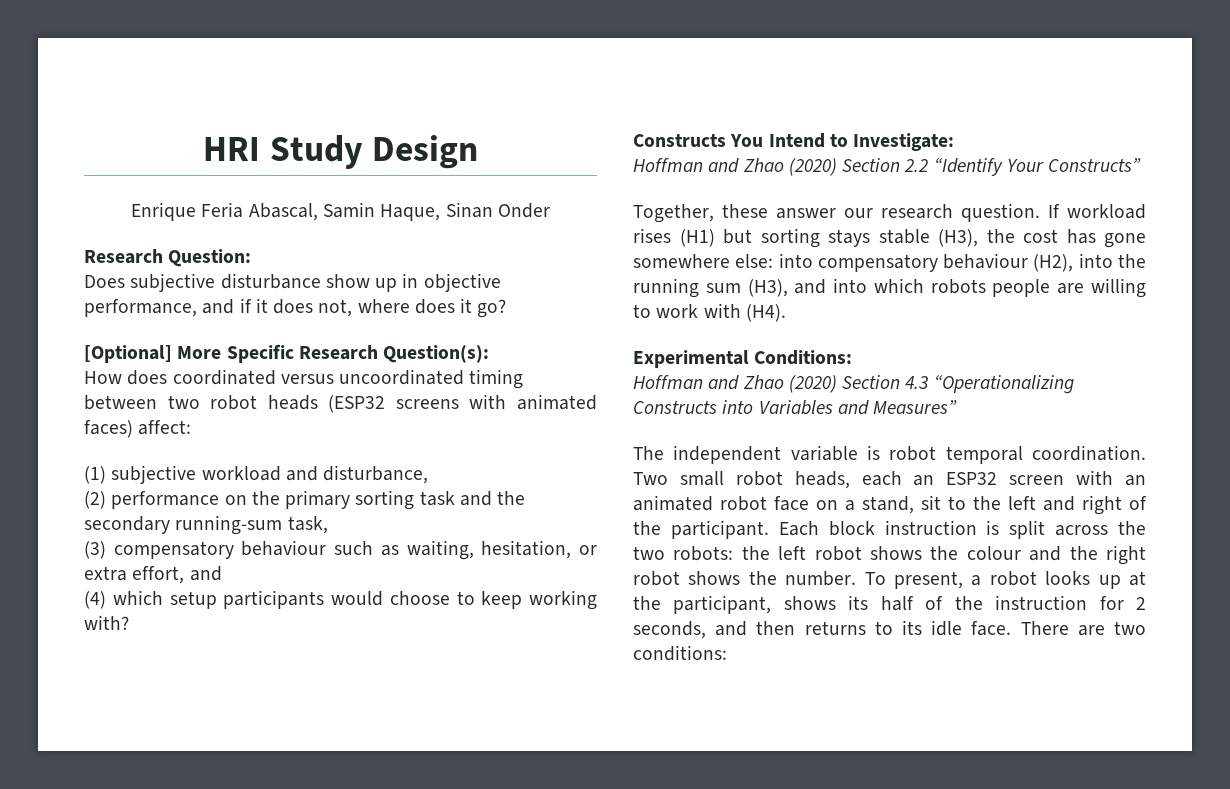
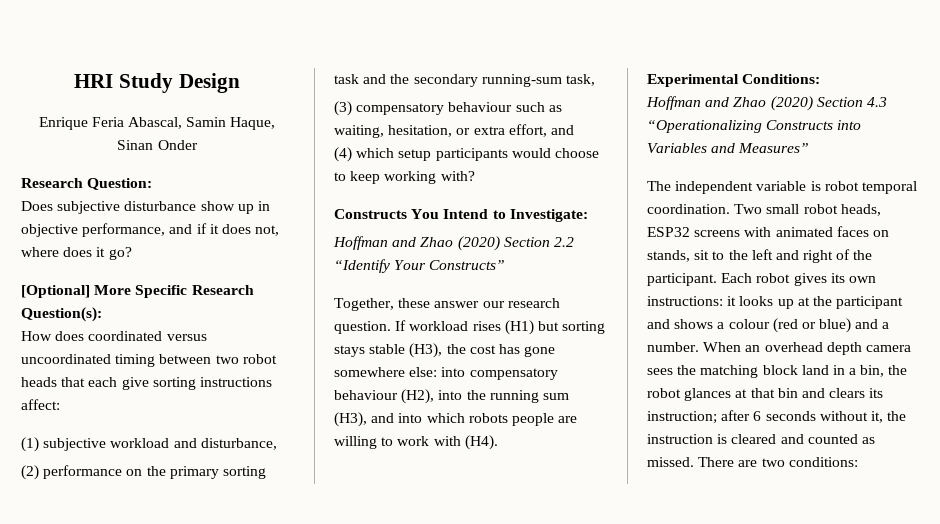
[328,394,597,413] [84,420,133,438] (ESP32 screens with animated faces) -> [61,377,272,390] that each give sorting instructions
[861,470,1146,486] [633,495,914,514] each an ESP32 screen with an animated robot face on a stand, -> [647,226,889,237] [647,250,690,262] ESP32 screens with animated faces on stands,
[828,520,1146,539] [633,545,1146,565] [633,571,1146,589] [633,595,1146,614] [633,620,1012,639] block instruction is split across the two robots: the left robot shows the colour and the right robot shows the number. To present, a robot looks up at the participant, shows its half of the instruction for 2 seconds, and then returns to its idle face. -> [756,273,876,286] [647,296,904,309] [647,318,890,333] [647,342,911,355] [647,365,908,378] [647,388,884,401] [647,410,907,424] [647,434,875,444] [647,457,694,467] robot gives its own instructions: it looks up at the participant and shows a colour (red or blue) and a number. When an overhead depth camera sees the matching block land in a bin, the robot glances at that bin and clears its instruction; after 6 seconds without it, the instruction is cleared and counted as missed.

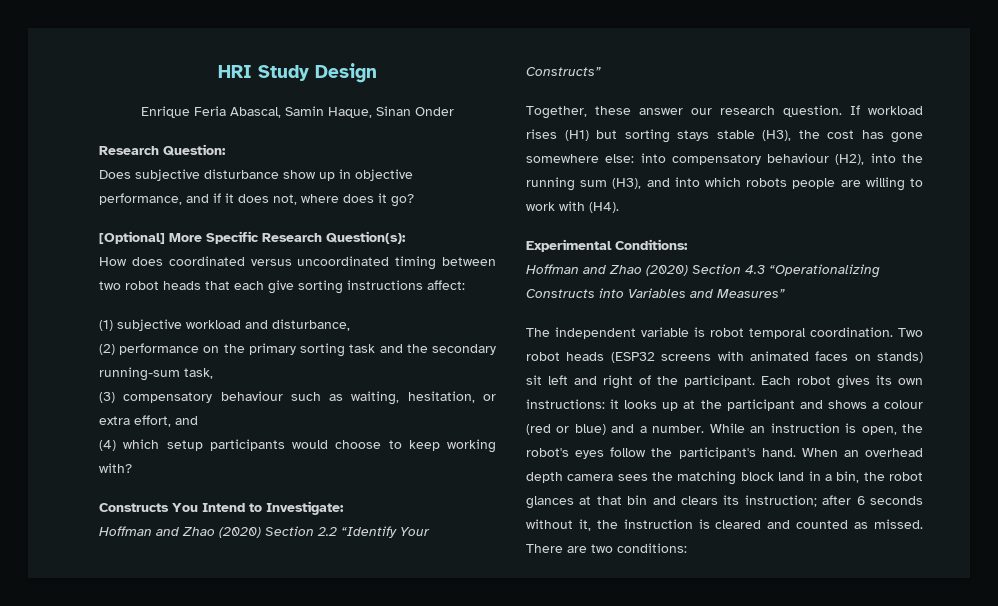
[766,204,881,216] [647,227,690,237] small robot heads, ESP32 -> [526,352,655,363] robot heads (ESP32
[647,250,748,262] stands, sit to the -> [877,352,923,363] [526,375,542,385] stands) sit
(699, 347) none -> [709,423,923,435] [526,447,796,459] While an instruction is open, the robot's eyes follow the participant's hand.

